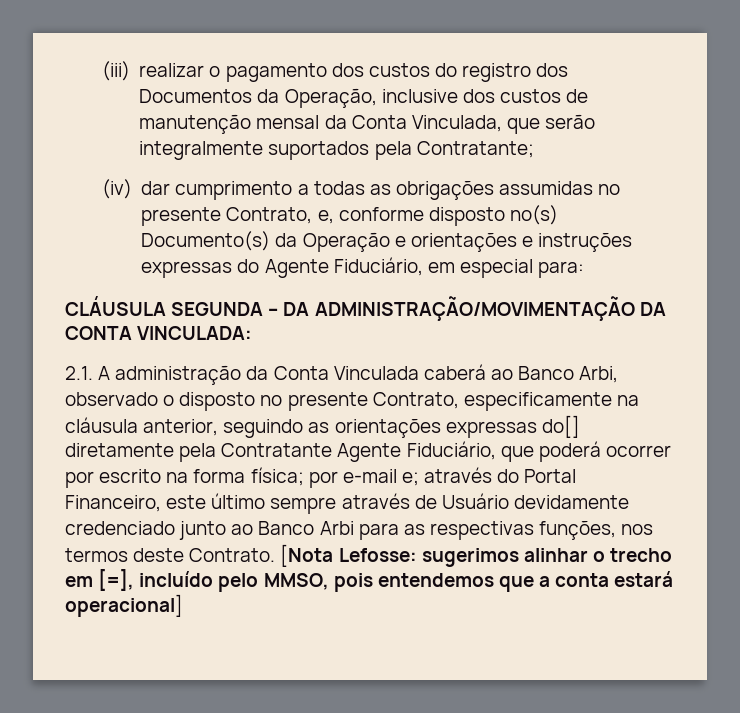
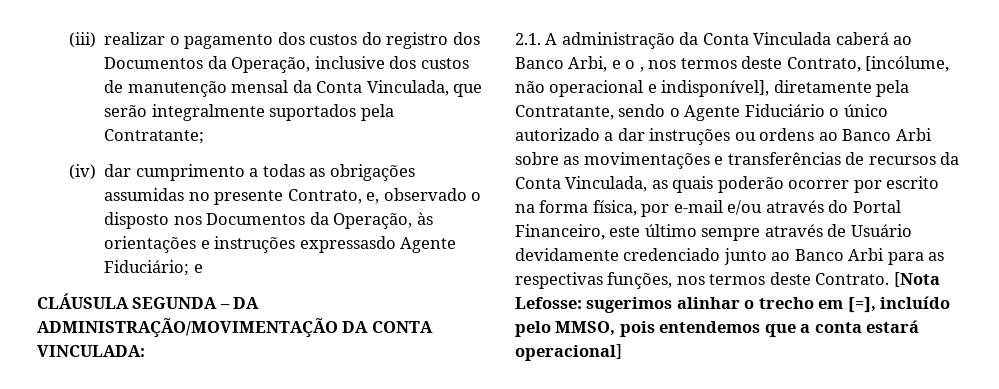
[338,205,558,226] [141,231,633,252] [141,257,585,278] conforme disposto no(s) Documento(s) da Operação e orientações e instruções expressas do Agente Fiduciário, em especial para: -> [383,188,482,201] [104,212,433,229] [104,236,457,253] [104,260,203,276] observado o disposto nos Documentos da Operação, às orientações e instruções expressasdo Agente Fiduciário; e
[65,392,639,411] [65,415,580,438] [65,441,601,462] observado o disposto no presente Contrato, especificamente na cláusula anterior, seguindo as orientações expressas do[] diretamente pela Contratante Agente Fiduciário, que poderá -> [611,56,950,72] [515,80,910,97] [515,104,888,121] [515,128,932,145] [515,152,960,169] [515,176,784,193] e o , nos termos deste Contrato, [incólume, não operacional e indisponível], diretamente pela Contratante, sendo o Agente Fiduciário o único autorizado a dar instruções ou ordens ao Banco Arbi sobre as movimentações e transferências de recursos da Conta Vinculada, as quais poderão
[250,467,304,486] física; -> [592,200,637,216] física,
[401,472,419,486] e; -> [727,200,763,215] e/ou

